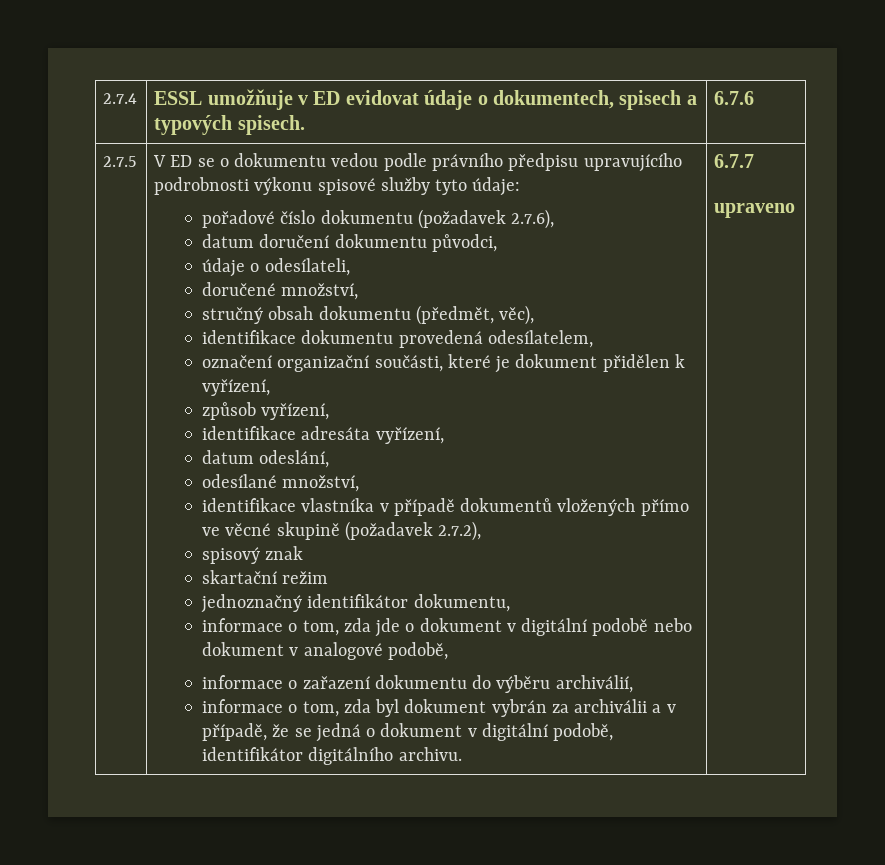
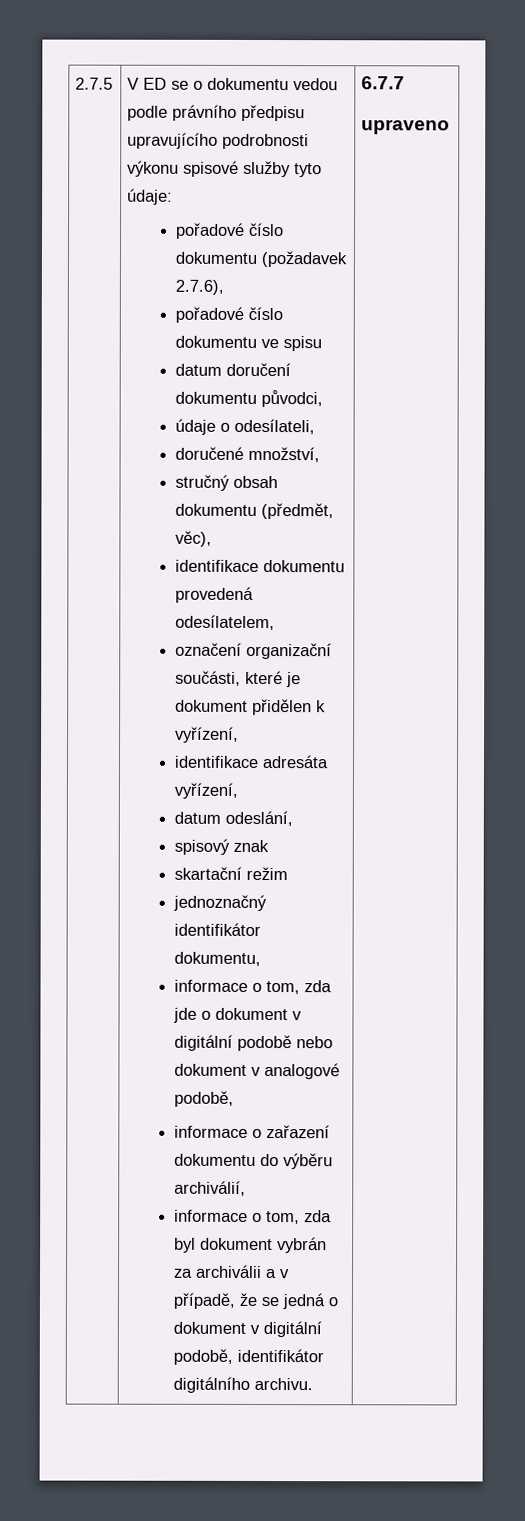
[103,93,138,104] [154,89,697,110] [154,115,305,135] [714,91,755,105] 2.7.4 | ESSL umožňuje v ED evidovat údaje o dokumentech, spisech a typových spisech. | 6.7.6 // -> (75, 83) none
(555, 219) none -> [174,306,283,323] [174,335,322,352] // pořadové číslo dokumentu ve spisu
[202,402,330,420] // způsob vyřízení, -> (239, 734) none
[202,474,360,492] [202,498,689,516] [202,521,482,541] // odesílané množství, // identifikace vlastníka v případě dokumentů vložených přímo ve věcné skupině (požadavek 2.7.2), -> (293, 818) none

